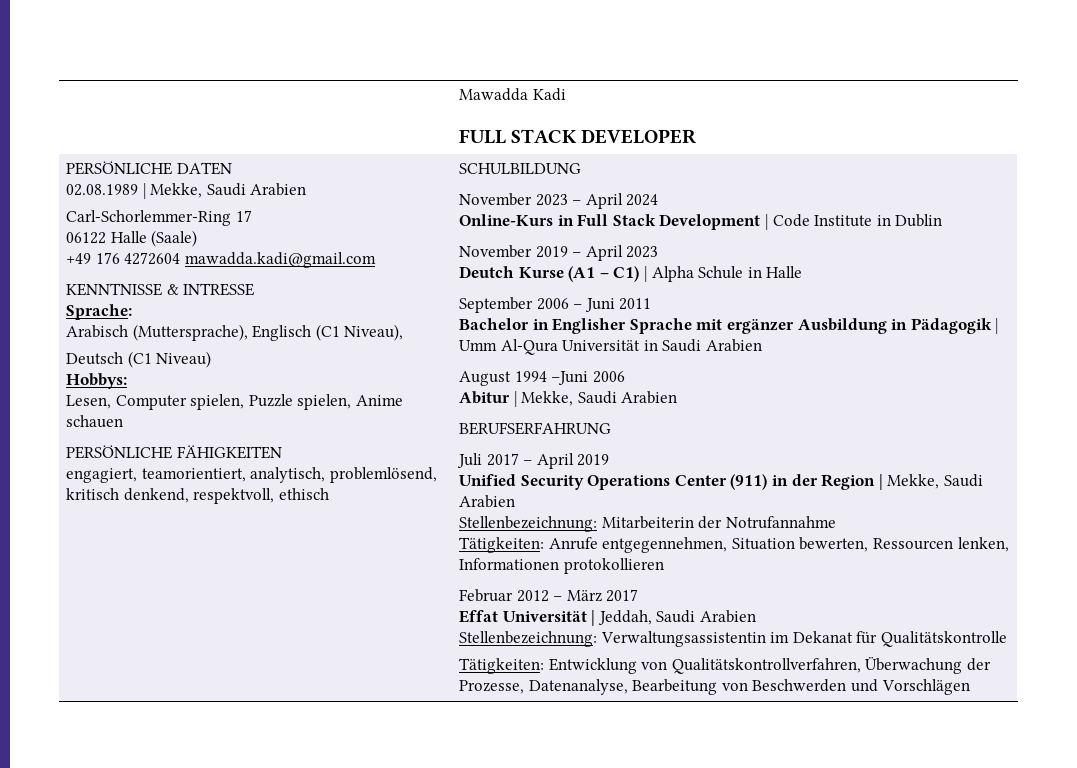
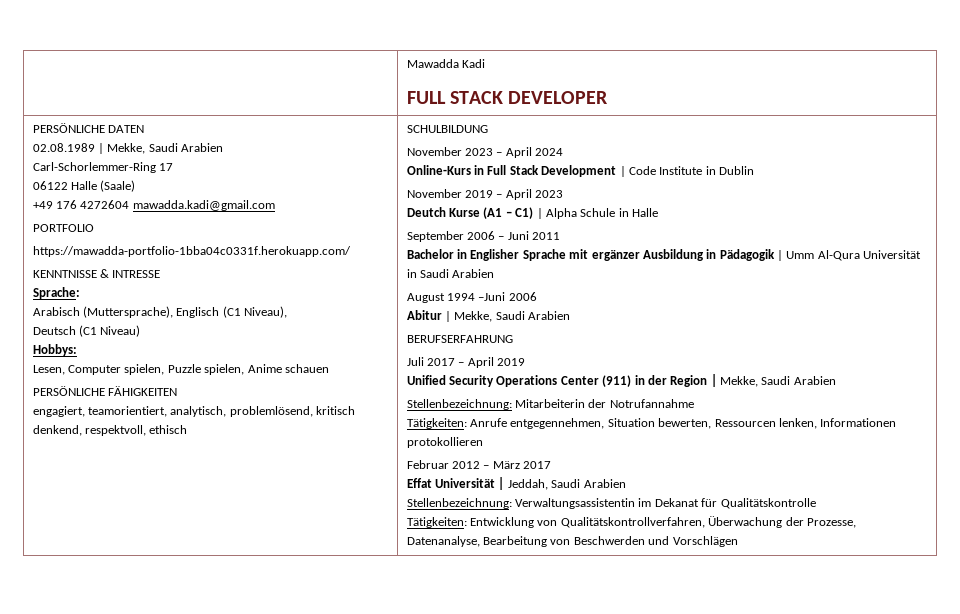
(376, 260) none -> [32,224,94,232] [32,246,351,257] // PORTFOLIO // https://mawadda-portfolio-1bba04c0331f.herokuapp.com/

